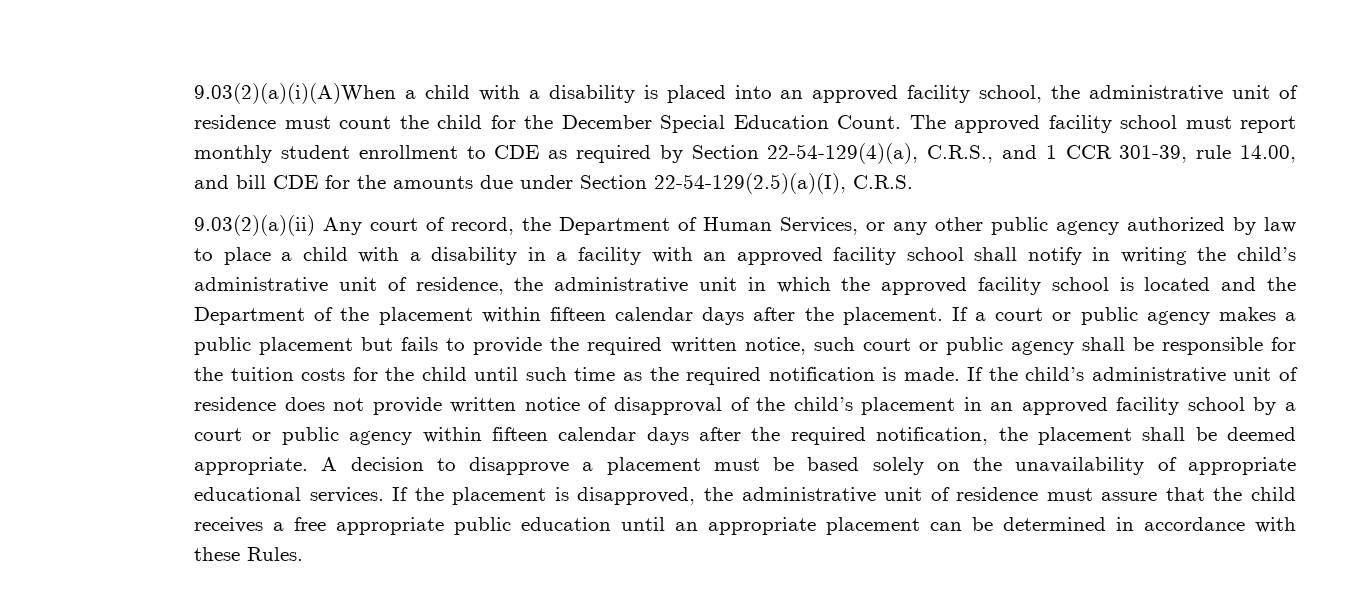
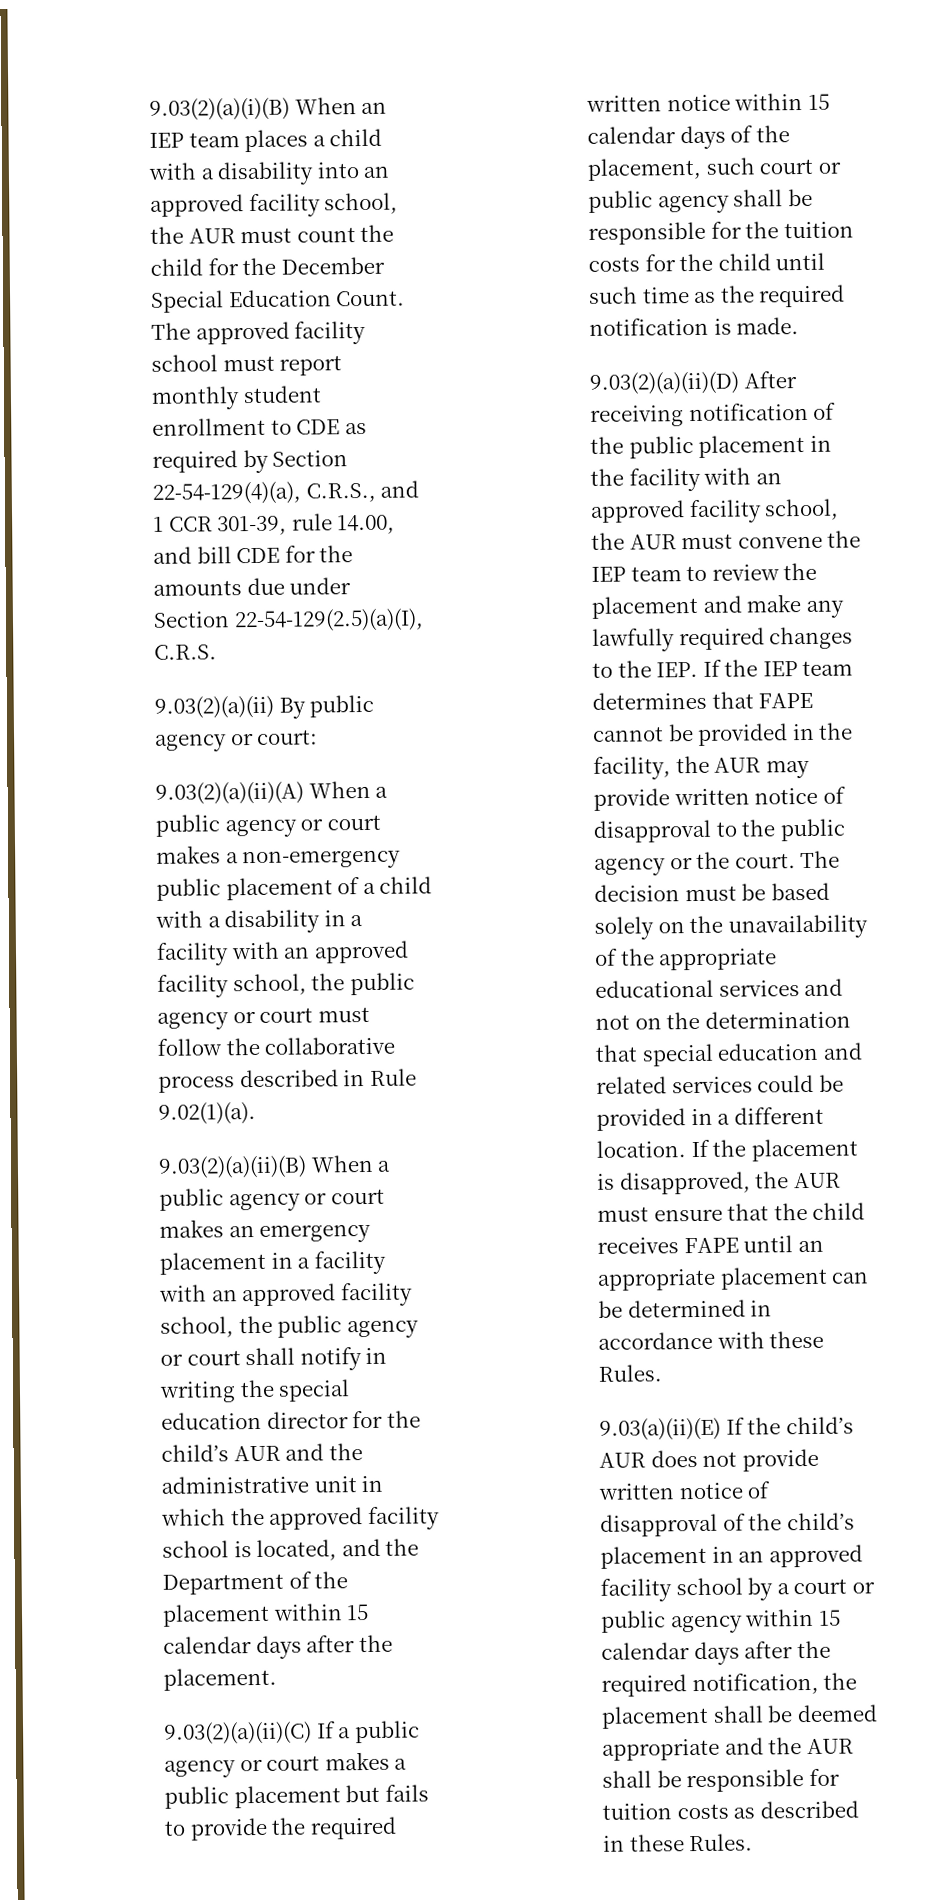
[194,83,726,104] 9.03(2)(a)(i)(A)When a child with a disability is placed -> [149,97,388,121] [149,128,383,153] [148,161,315,186] 9.03(2)(a)(i)(B) When an IEP team places a child with a disability
[1089,85,1298,101] [194,115,277,129] administrative unit of residence -> [188,228,236,244] AUR
[323,217,1296,235] [194,247,271,265] Any court of record, the Department of Human Services, or any other public agency authorized by law to place -> [278,694,375,719] [155,729,319,752] [155,780,389,805] [155,814,381,838] [156,845,402,870] [156,877,361,901] By public agency or court: // 9.03(2)(a)(ii)(A) When a public agency or court makes a non-emergency public placement of
[906,247,964,261] school -> [232,972,415,996] [157,1006,370,1030] [157,1036,396,1056] [158,1068,417,1093] [158,1101,257,1125] [158,1154,392,1179] [159,1188,385,1212] [159,1219,372,1243] [159,1250,386,1275] [159,1282,413,1307] [160,1315,419,1339] [160,1350,241,1366] school, the public agency or court must follow the collaborative process described in Rule 9.02(1)(a). // 9.03(2)(a)(ii)(B) When a public agency or court makes an emergency placement in a facility with an approved facility school, the public agency or court
[1237,247,1297,261] [194,277,504,295] child’s administrative unit of residence, -> [278,1379,351,1402] [161,1410,421,1430] [161,1443,325,1462] special education director for the child’s AUR and
[1144,277,1211,291] located -> [256,1539,338,1562] located,
[549,307,606,321] fifteen -> [346,1603,370,1621] 15
(943, 316) none -> [163,1721,313,1745] // 9.03(2)(a)(ii)(C)
[995,307,1210,325] court or public agency -> [353,1720,420,1744] [164,1755,321,1778] public agency or court
[744,337,806,355] notice, -> [666,92,830,112] [587,125,790,150] [587,157,703,181] notice within 15 calendar days of the placement,
[967,367,1299,383] [194,397,277,411] If the child’s administrative unit of residence -> [589,371,797,395] [590,402,837,427] [590,434,832,459] [590,467,782,492] [590,498,840,524] [591,530,862,550] [591,562,818,582] [591,594,844,619] [592,626,854,652] [592,659,854,678] [592,691,814,710] [592,722,854,746] [593,755,810,780] [593,786,846,811] [593,818,846,843] [594,850,841,876] [594,882,830,902] [594,914,868,940] [594,948,778,971] [595,978,844,998] [595,1010,851,1030] [595,1042,863,1067] [596,1074,844,1094] [596,1106,824,1131] [596,1138,858,1162] [597,1171,841,1195] [597,1202,866,1222] [597,1235,824,1254] [597,1266,870,1291] [598,1299,773,1318] [598,1330,825,1350] [598,1364,663,1382] [599,1416,854,1441] [599,1452,647,1468] // 9.03(2)(a)(ii)(D) After receiving notification of the public placement in the facility with an approved facility school, the AUR must convene the IEP team to review the placement and make any lawfully required changes to the IEP. If the IEP team determines that FAPE cannot be provided in the facility, the AUR may provide written notice of disapproval to the public agency or the court. The decision must be based solely on the unavailability of the appropriate educational services and not on the determination that special education and related services could be provided in a different location. If the placement is disapproved, the AUR must ensure that the child receives FAPE until an appropriate placement can be determined in accordance with these Rules. // 9.03(a)(ii)(E) If the child’s AUR
[491,427,548,441] fifteen -> [817,1609,841,1626] 15
[194,457,1296,475] [194,487,1296,505] [194,517,1296,535] appropriate. A decision to disapprove a placement must be based solely on the unavailability of appropriate educational services. If the placement is disapproved, the administrative unit of residence must assure that the child receives a free appropriate public education until an appropriate placement can be determined in accordance with -> [602,1737,854,1761] [602,1768,840,1793] [602,1800,859,1820] [603,1835,626,1852] appropriate and the AUR shall be responsible for tuition costs as described in

